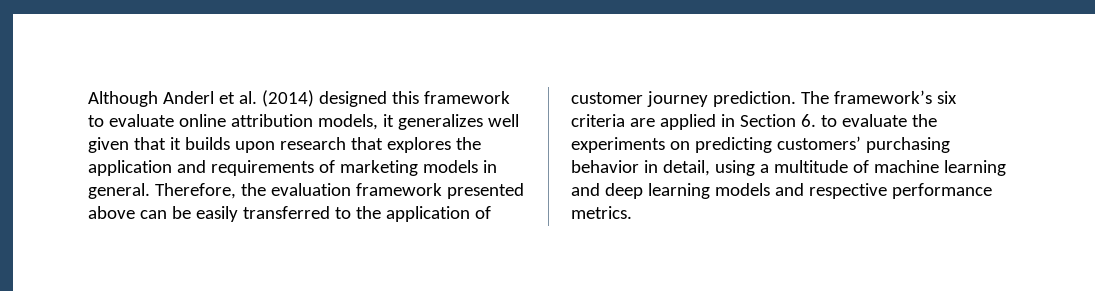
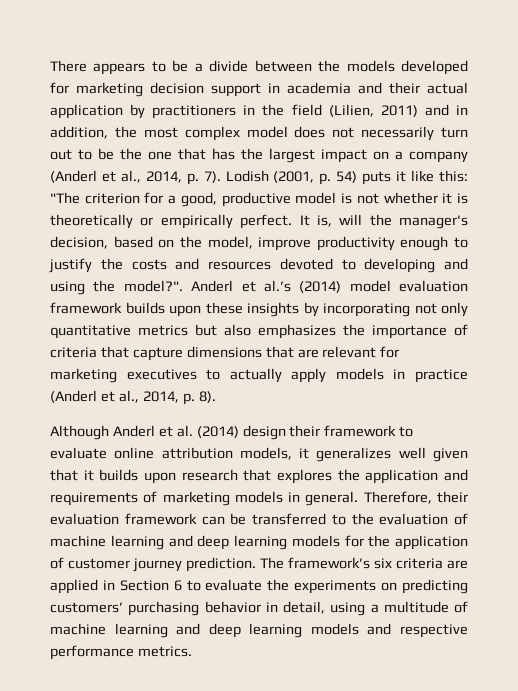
(88, 99) none -> [50,60,469,75] [50,82,468,97] [50,104,468,119] [50,126,468,141] [50,148,468,163] [50,170,468,185] [50,192,469,207] [50,214,468,229] [50,236,468,251] [49,258,468,273] [50,280,468,295] [50,302,468,317] [50,324,468,339] [50,346,400,361] [50,368,468,383] [50,390,216,405] There appears to be a divide between the models developed for marketing decision support in academia and their actual application by practitioners in the field (Lilien, 2011) and in addition, the most complex model does not necessarily turn out to be the one that has the largest impact on a company (Anderl et al., 2014, p. 7). Lodish (2001, p. 54) puts it like this: "The criterion for a good, productive model is not whether it is theoretically or empirically perfect. It is, will the manager's decision, based on the model, improve productivity enough to justify the costs and resources devoted to developing and using the model?". Anderl et al.’s (2014) model evaluation framework builds upon these insights by incorporating not only quantitative metrics but also emphasizes the importance of criteria that capture dimensions that are relevant for marketing executives to actually apply models in practice (Anderl et al., 2014, p. 8). //
[318,91,419,107] designed this -> [242,425,321,440] design their
[240,183,524,199] [88,206,351,222] the evaluation framework presented above can be easily transferred to -> [436,491,468,503] [50,513,468,525] [50,535,364,550] their evaluation framework can be transferred to the evaluation of machine learning and deep learning models for
[800,114,816,127] 6. -> [173,580,182,591] 6

